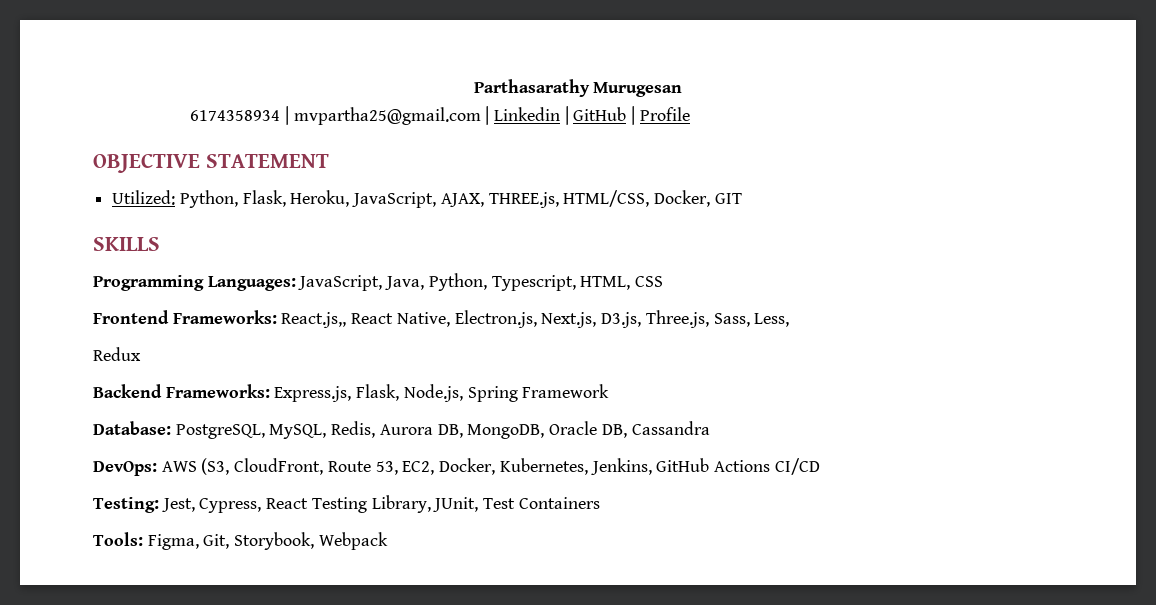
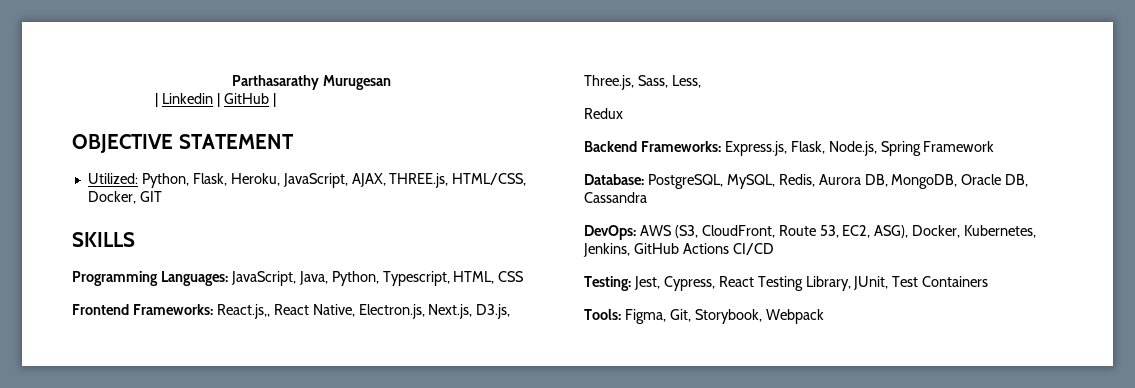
[190,106,481,125] 6174358934 | mvpartha25@gmail.com -> (391, 82) none
[639,107,690,121] Profile -> (276, 100) none
(435, 468) none -> [874,225,909,238] ASG),

